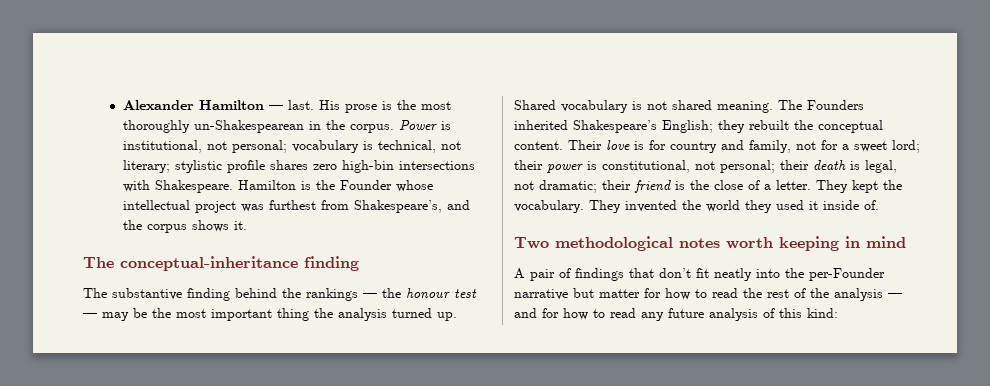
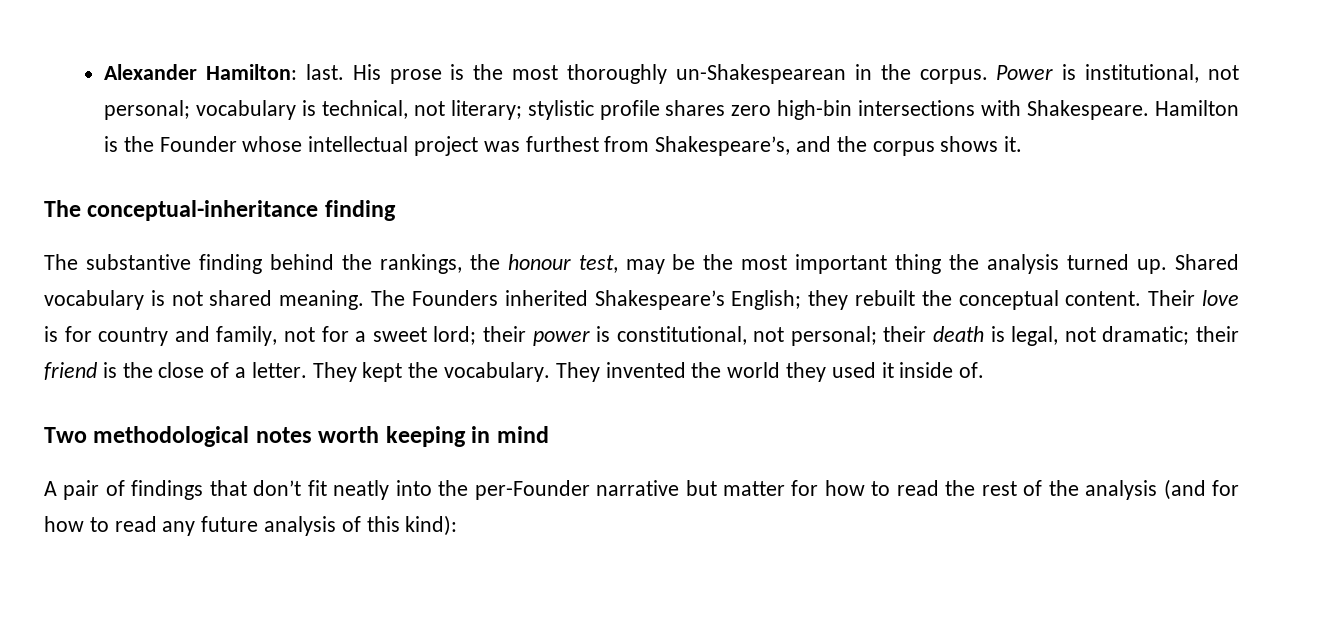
[198,100,283,110] Hamilton — -> [205,64,297,80] Hamilton:
[306,288,477,301] [83,313,97,318] rankings — the honour test — -> [379,254,618,274] rankings, the honour test,
[888,293,902,298] [514,308,537,318] — and -> [1163,479,1206,500] (and
[807,308,838,318] kind: -> [405,515,458,536] kind):

